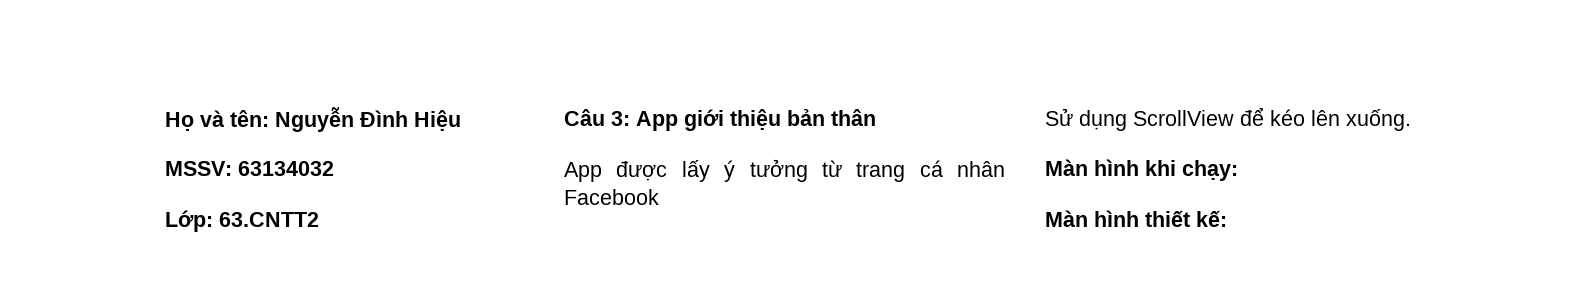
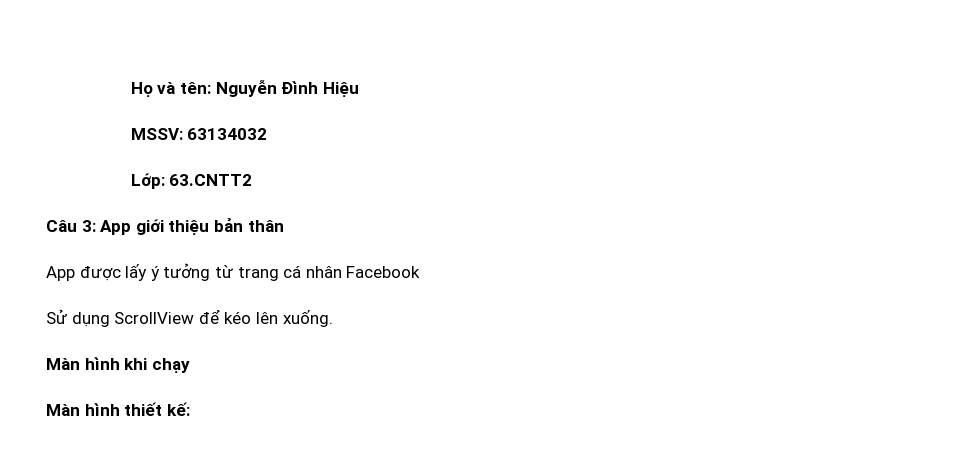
[1182,160,1238,181] chạy: -> [151,358,190,373] chạy

